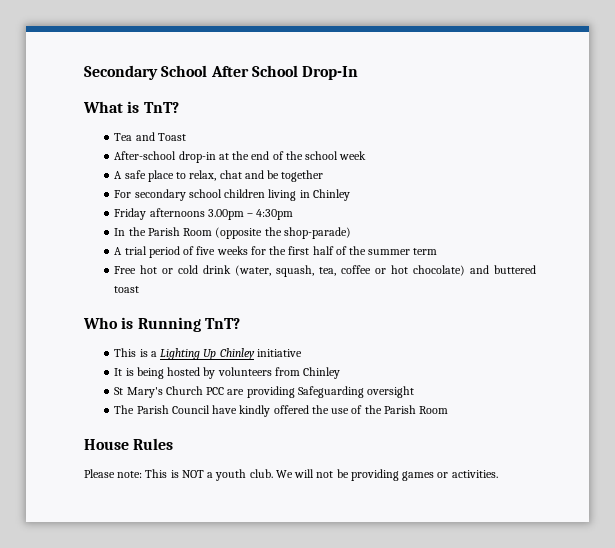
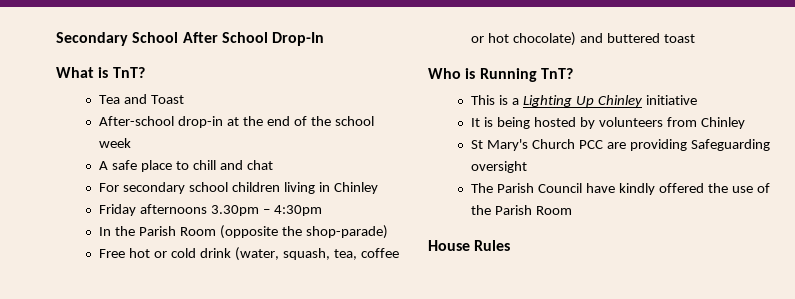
[189,170,217,181] relax, -> [192,160,243,170] chill and
[244,170,324,182] and be together -> (273, 165) none
[207,209,244,220] 3.00pm -> [211,205,260,216] 3.30pm
[114,246,438,258] // A trial period of five weeks for the first half of the summer term -> (388, 232) none
[84,469,498,481] // Please note: This is NOT a youth club. We will not be providing games or activities. -> (511, 245) none

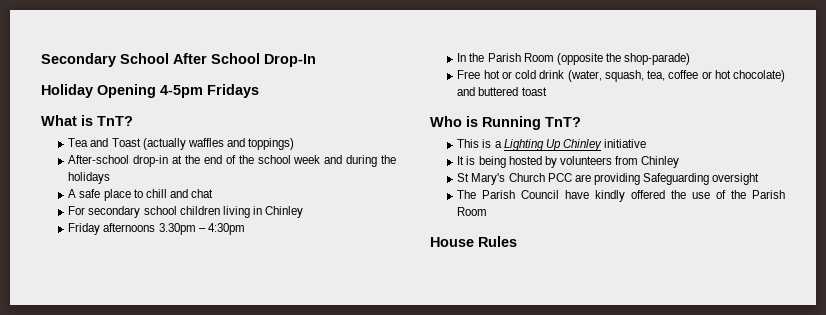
(325, 39) none -> [41,84,259,98] // Holiday Opening 4-5pm Fridays
(185, 99) none -> [142,138,294,150] (actually waffles and toppings)
(132, 143) none -> [324,155,396,167] [68,172,111,184] and during the holidays

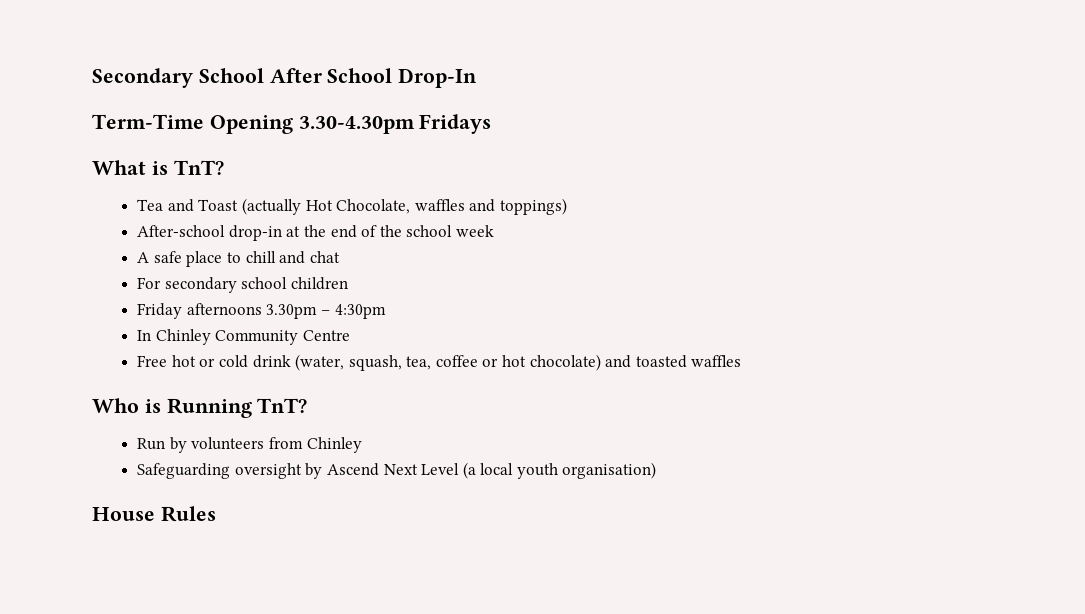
[41,84,203,98] Holiday Opening 4-5pm -> [92,114,415,134] Term-Time Opening 3.30-4.30pm
(186, 144) none -> [305,199,411,214] Hot Chocolate,
[324,155,396,167] [68,172,111,184] and during the holidays -> (494, 231) none
[222,206,303,218] living in Chinley -> (348, 283) none
[469,53,690,65] the Parish Room (opposite the shop-parade) -> [155,329,350,345] Chinley Community Centre
[478,87,547,96] buttered toast -> [635,355,742,368] toasted waffles
[457,139,646,151] [457,156,680,168] [457,173,760,185] [457,190,785,202] [457,207,488,216] This is a Lighting Up Chinley initiative // It is being hosted by volunteers from Chinley // St Mary's Church PCC are providing Safeguarding oversight // The Parish Council have kindly offered the use of the Parish Room -> [137,437,362,453] [137,462,657,479] Run by volunteers from Chinley // Safeguarding oversight by Ascend Next Level (a local youth organisation)

